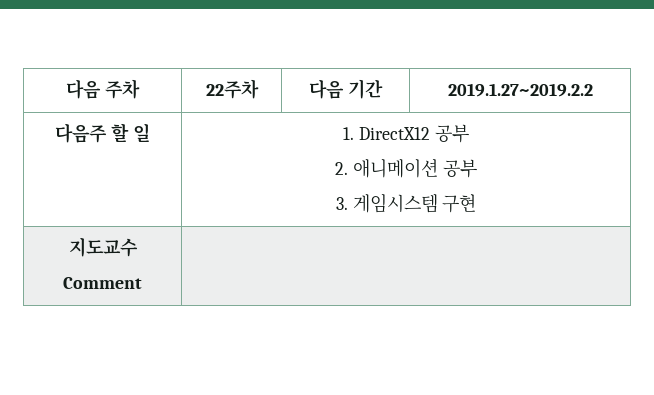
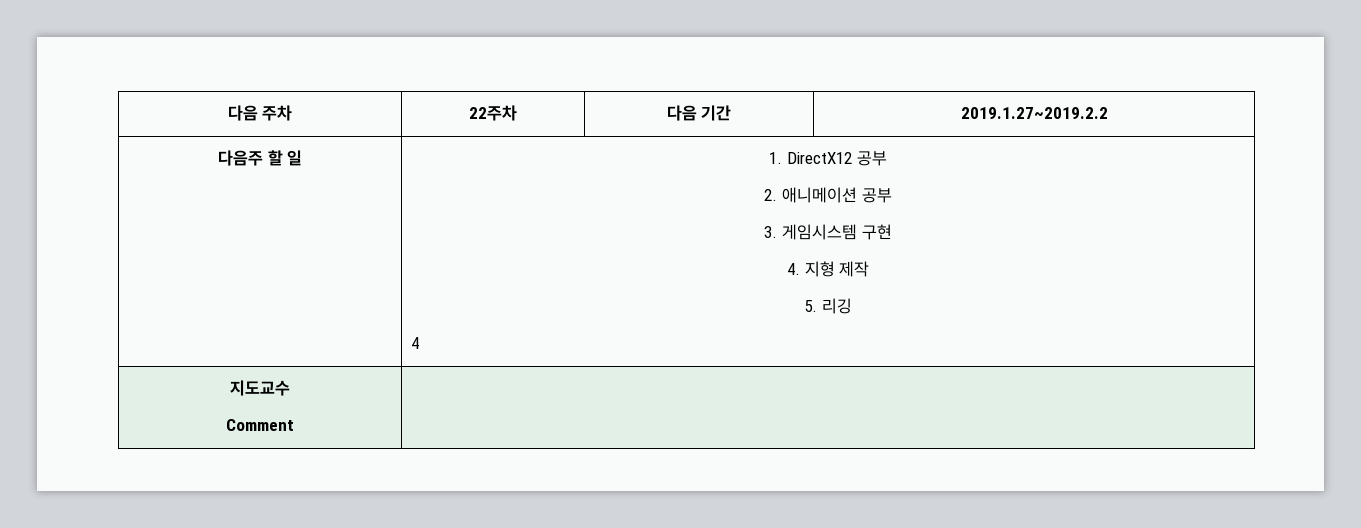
(477, 203) none -> [786,261,870,277] [804,298,852,314] [411,337,420,349] // 4. 지형 제작 // 5. 리깅 // 4

